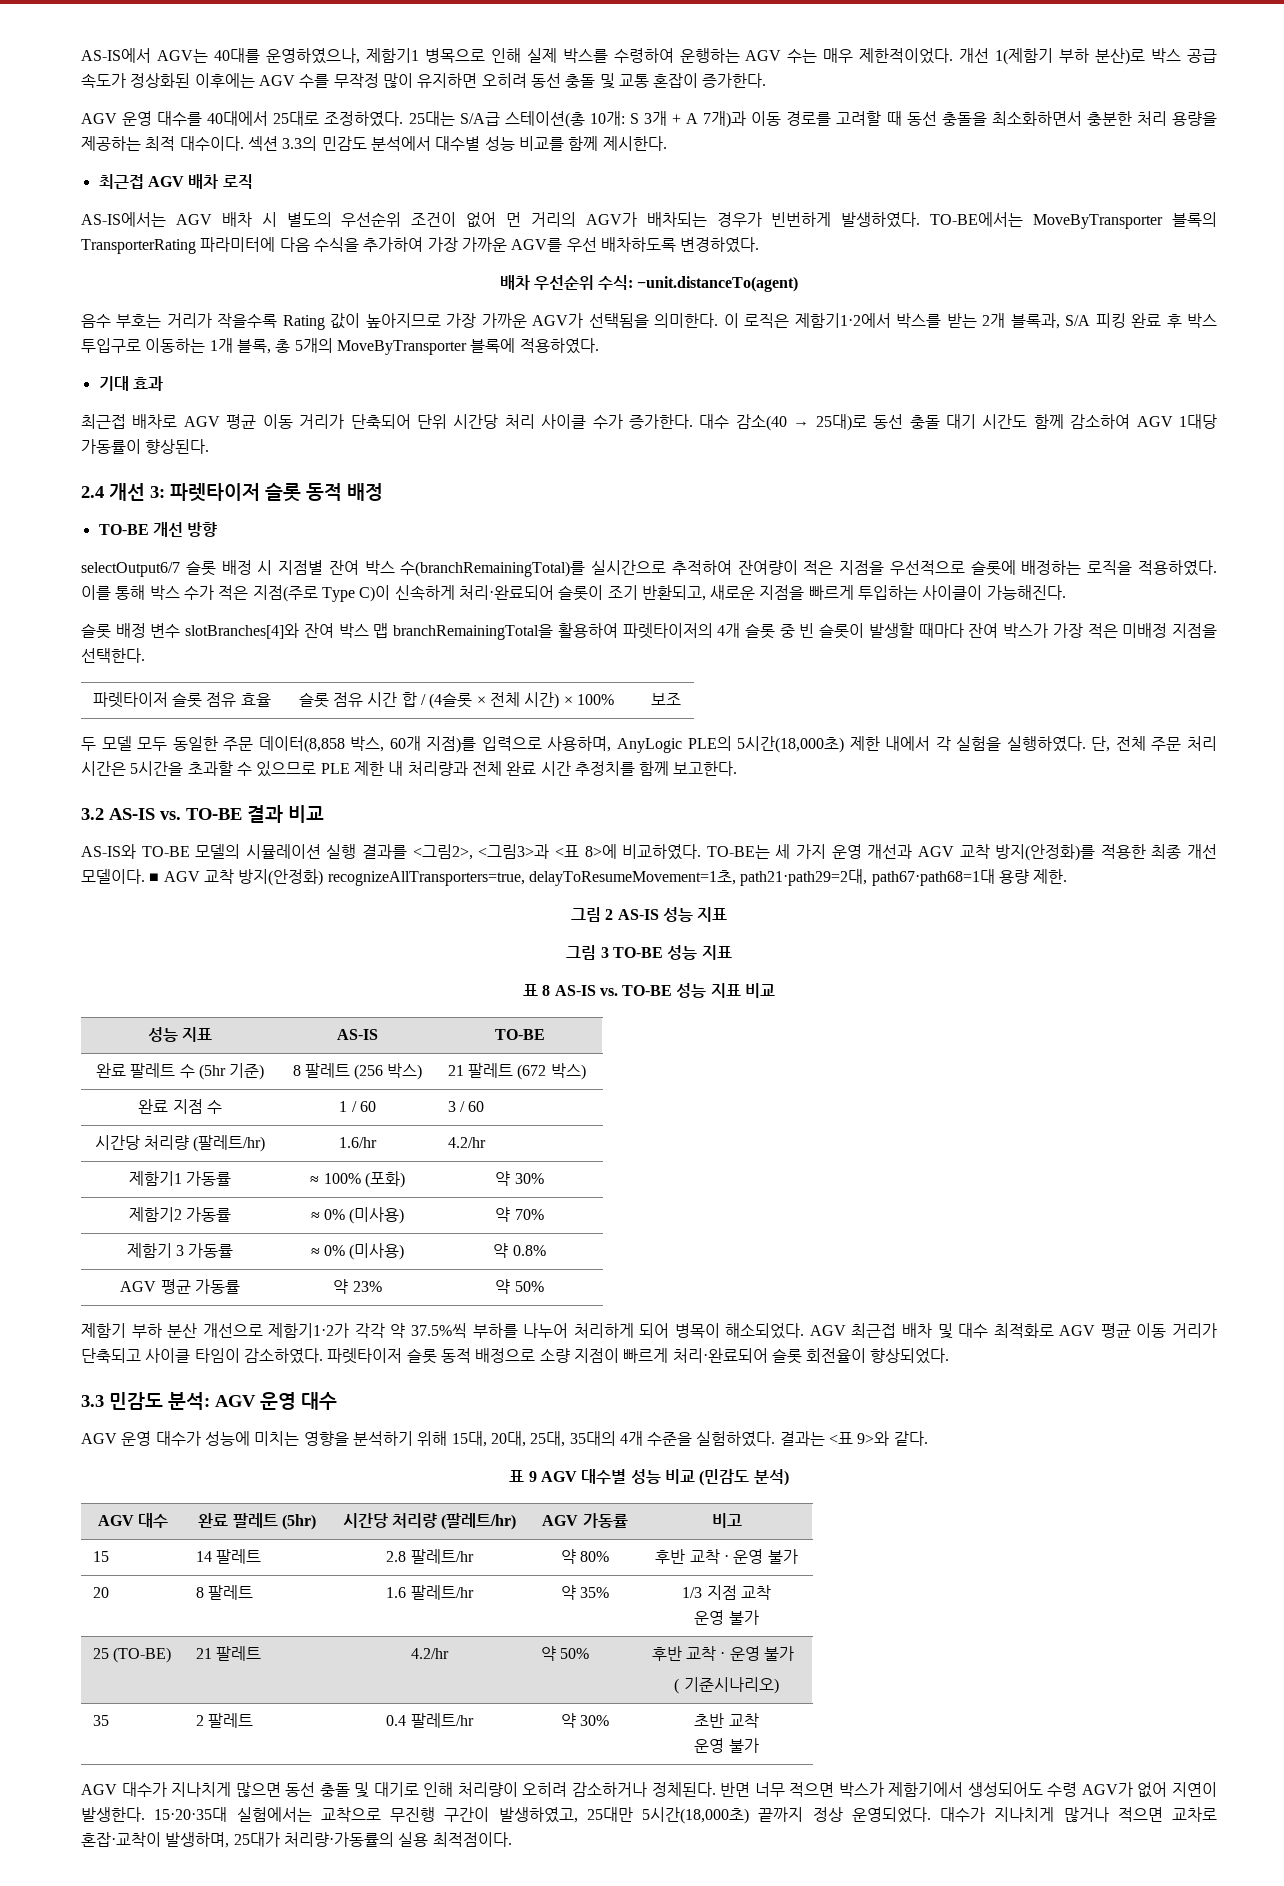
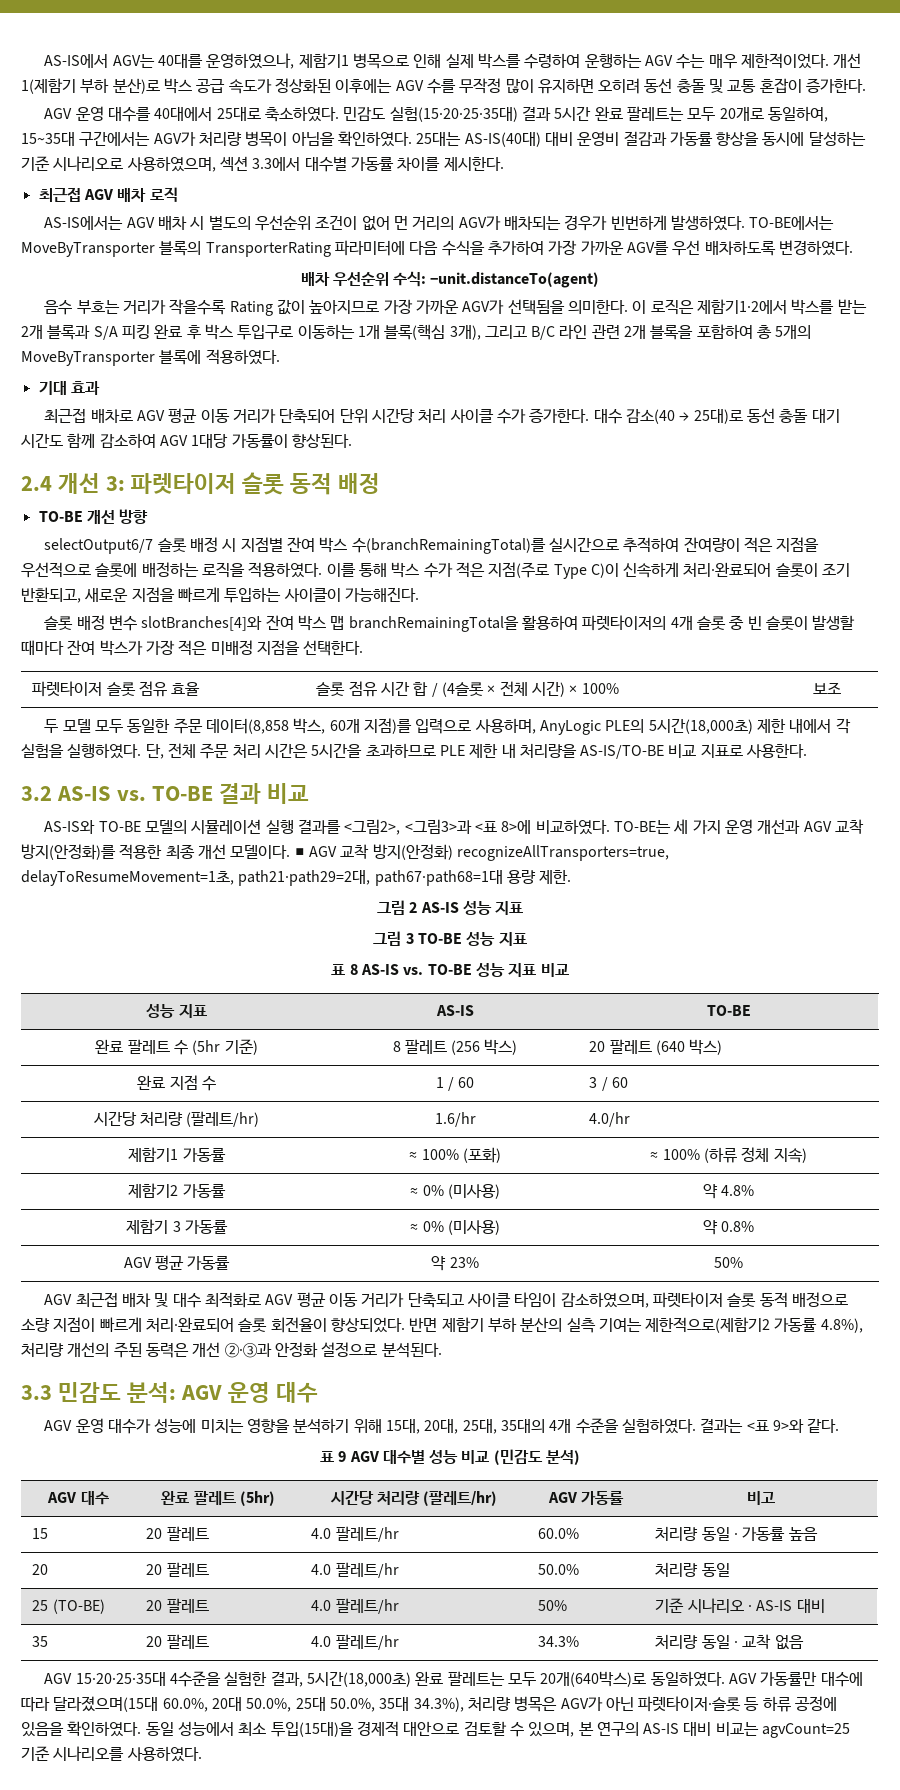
[324,111,1218,128] [81,136,599,151] 조정하였다. 25대는 S/A급 스테이션(총 10개: S 3개 + A 7개)과 이동 경로를 고려할 때 동선 충돌을 최소화하면서 충분한 처리 용량을 제공하는 최적 대수이다. 섹션 3.3의 민감도 분석에서 대수별 성능 비교를 함께 -> [265,106,828,122] [21,131,866,147] [21,156,441,172] 축소하였다. 민감도 실험(15·20·25·35대) 결과 5시간 완료 팔레트는 모두 20개로 동일하여, 15~35대 구간에서는 AGV가 처리량 병목이 아님을 확인하였다. 25대는 AS-IS(40대) 대비 운영비 절감과 가동률 향상을 동시에 달성하는 기준 시나리오로 사용하였으며, 섹션 3.3에서 대수별 가동률 차이를
[1010,313,1060,329] 블록과, -> [47,325,91,340] 블록과
[236,339,271,354] 블록, -> [384,324,753,340] 블록(핵심 3개), 그리고 B/C 라인 관련 2개 블록을 포함하여
[187,761,738,777] 초과할 수 있으므로 PLE 제한 내 처리량과 전체 완료 시간 추정치를 함께 보고한다. -> [365,743,808,759] 초과하므로 PLE 제한 내 처리량을 AS-IS/TO-BE 비교 지표로 사용한다.
[447,1063,547,1080] 21 팔레트 (672 -> [589,1039,686,1055] 20 팔레트 (640
[447,1137,486,1148] 4.2/hr -> [589,1112,631,1127] 4.0/hr
[495,1171,544,1186] 약 30% -> [650,1147,807,1163] ≈ 100% (하류 정체 지속)
[514,1209,544,1220] 70% -> [721,1185,755,1196] 4.8%
[495,1279,511,1294] 약 -> (479, 1262) none
[81,1323,805,1339] 제함기 부하 분산 개선으로 제함기1·2가 각각 약 37.5%씩 부하를 나누어 처리하게 되어 병목이 해소되었다. -> (743, 1262) none
[243,1348,323,1364] 감소하였다. -> [560,1292,649,1308] 감소하였으며,
(950, 1356) none -> [409,1317,863,1333] [21,1342,442,1358] 반면 제함기 부하 분산의 실측 기여는 제한적으로(제함기2 가동률 4.8%), 처리량 개선의 주된 동력은 개선 ②·③과 안정화 설정으로 분석된다.
[195,1549,261,1564] [386,1549,474,1564] [560,1549,610,1564] [655,1549,798,1564] 14 팔레트 | 2.8 팔레트/hr | 약 80% | 후반 교착 · 운영 불가 -> [146,1526,209,1541] [311,1526,399,1542] [538,1528,580,1539] [655,1526,818,1541] 20 팔레트 | 4.0 팔레트/hr | 60.0% | 처리량 동일 · 가동률 높음
[195,1585,253,1600] [386,1585,474,1600] [560,1585,610,1600] [682,1585,771,1600] [694,1610,759,1625] 8 팔레트 | 1.6 팔레트/hr | 약 35% | 1/3 지점 교착 // 운영 불가 -> [146,1562,209,1577] [311,1562,399,1578] [538,1564,580,1575] [655,1562,730,1577] 20 팔레트 | 4.0 팔레트/hr | 50.0% | 처리량 동일
[195,1646,261,1661] [411,1648,449,1659] [540,1646,556,1661] 21 팔레트 | 4.2/hr | 약 -> [146,1598,209,1613] [311,1598,399,1614] 20 팔레트 | 4.0 팔레트/hr |
[651,1646,794,1661] [674,1677,779,1694] 후반 교착 · 운영 불가 // ( 기준시나리오) -> [655,1598,825,1613] 기준 시나리오 · AS-IS 대비
[195,1713,253,1728] [386,1713,474,1728] [560,1713,610,1728] [694,1713,759,1728] [694,1738,759,1753] [81,1782,1217,1798] [81,1807,1217,1824] [81,1832,512,1848] 2 팔레트 | 0.4 팔레트/hr | 약 30% | 초반 교착 // 운영 불가 // AGV 대수가 지나치게 많으면 동선 충돌 및 대기로 인해 처리량이 오히려 감소하거나 정체된다. 반면 너무 적으면 박스가 제함기에서 생성되어도 수령 AGV가 없어 지연이 발생한다. 15·20·35대 실험에서는 교착으로 무진행 구간이 발생하였고, 25대만 5시간(18,000초) 끝까지 정상 운영되었다. 대수가 지나치게 많거나 적으면 교차로 혼잡·교착이 발생하며, 25대가 처리량·가동률의 실용 최적점이다. -> [146,1634,209,1649] [311,1634,399,1650] [538,1636,580,1647] [655,1634,804,1650] [44,1671,863,1687] [21,1696,838,1712] [21,1721,851,1738] [21,1746,202,1762] 20 팔레트 | 4.0 팔레트/hr | 34.3% | 처리량 동일 · 교착 없음 // AGV 15·20·25·35대 4수준을 실험한 결과, 5시간(18,000초) 완료 팔레트는 모두 20개(640박스)로 동일하였다. AGV 가동률만 대수에 따라 달라졌으며(15대 60.0%, 20대 50.0%, 25대 50.0%, 35대 34.3%), 처리량 병목은 AGV가 아닌 파렛타이저·슬롯 등 하류 공정에 있음을 확인하였다. 동일 성능에서 최소 투입(15대)을 경제적 대안으로 검토할 수 있으며, 본 연구의 AS-IS 대비 비교는 agvCount=25 기준 시나리오를 사용하였다.

